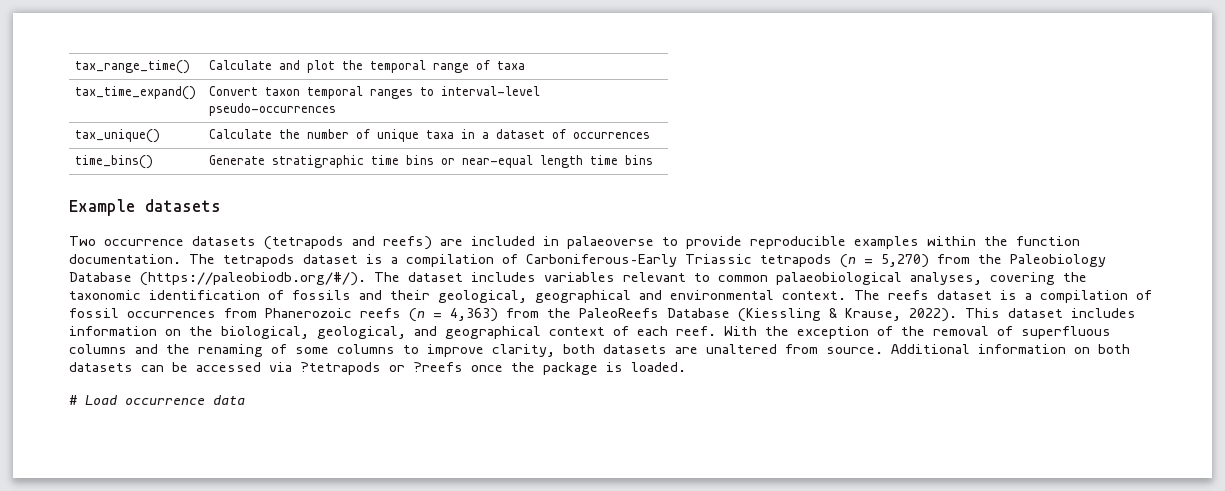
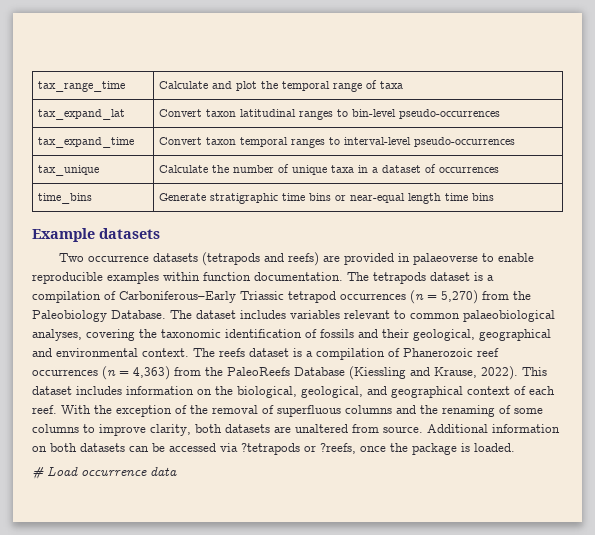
[75,60,191,74] tax_range_time() -> [38,81,126,92] tax_range_time
[75,86,197,100] tax_time_expand() -> [38,109,126,120] [159,109,501,120] [38,137,135,148] tax_expand_lat | Convert taxon latitudinal ranges to bin-level pseudo-occurrences // tax_expand_time
[75,129,161,143] tax_unique() -> [38,165,100,176] tax_unique
[75,155,154,169] time_bins() -> [38,193,93,204] time_bins
[471,236,535,246] included -> [343,253,394,265] provided
[686,236,742,249] provide -> [497,253,534,262] enable
[984,236,1008,246] the -> (200, 276) none
[760,254,832,267] tetrapods -> [288,291,406,303] tetrapod occurrences
[69,272,366,286] Database (https://paleobiodb.org/#/). -> [111,310,166,319] Database.
[69,308,401,318] fossil occurrences from Phanerozoic reefs -> [403,348,499,357] [32,369,98,376] Phanerozoic reef occurrences
[829,308,837,318] & -> [410,367,430,376] and
[413,362,463,372] ?reefs -> [320,443,356,454] ?reefs,

